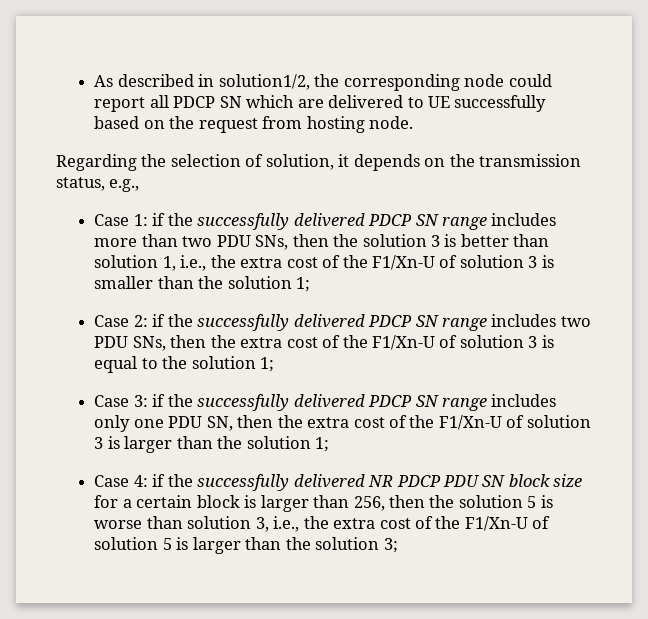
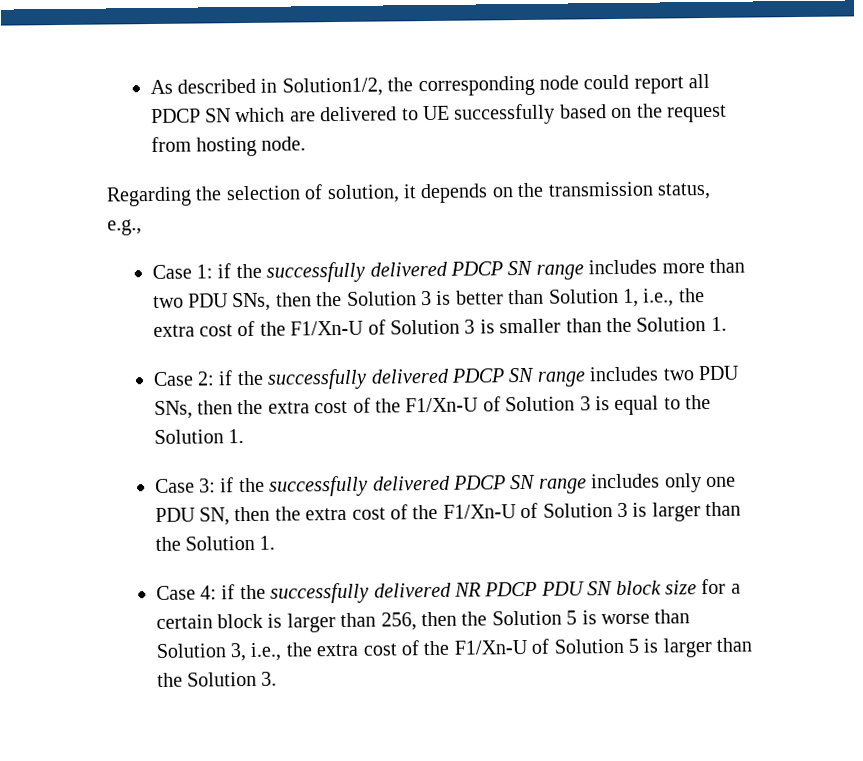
[218,74,310,90] solution1/2, -> [281,77,383,97] Solution1/2,
[362,234,427,247] solution -> [346,291,417,306] Solution
[94,255,159,268] solution -> [548,288,619,304] Solution
[459,255,524,268] solution -> [390,319,461,335] Solution
[227,276,311,292] solution 1; -> [636,316,727,332] Solution 1.
[459,335,524,348] solution -> [505,396,576,412] Solution
[191,356,275,372] solution 1; -> [153,429,245,445] Solution 1.
[526,415,591,428] solution -> [542,503,613,518] Solution
[246,436,330,452] solution 1; -> [185,535,276,551] Solution 1.
[458,495,523,508] solution -> [491,610,562,626] Solution
[187,516,252,529] solution -> [155,643,226,658] Solution
[94,537,159,550] solution -> [553,638,624,654] Solution
[315,537,398,553] solution 3; -> [187,671,278,687] Solution 3.

